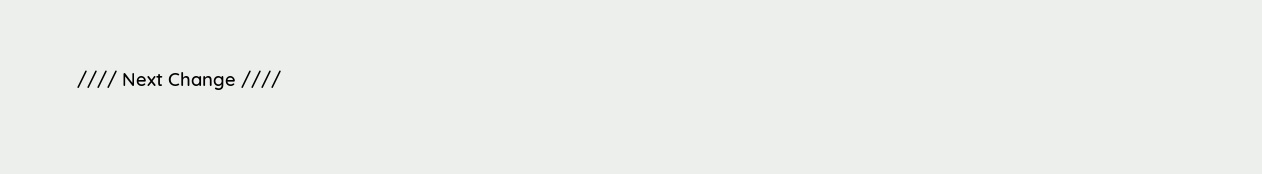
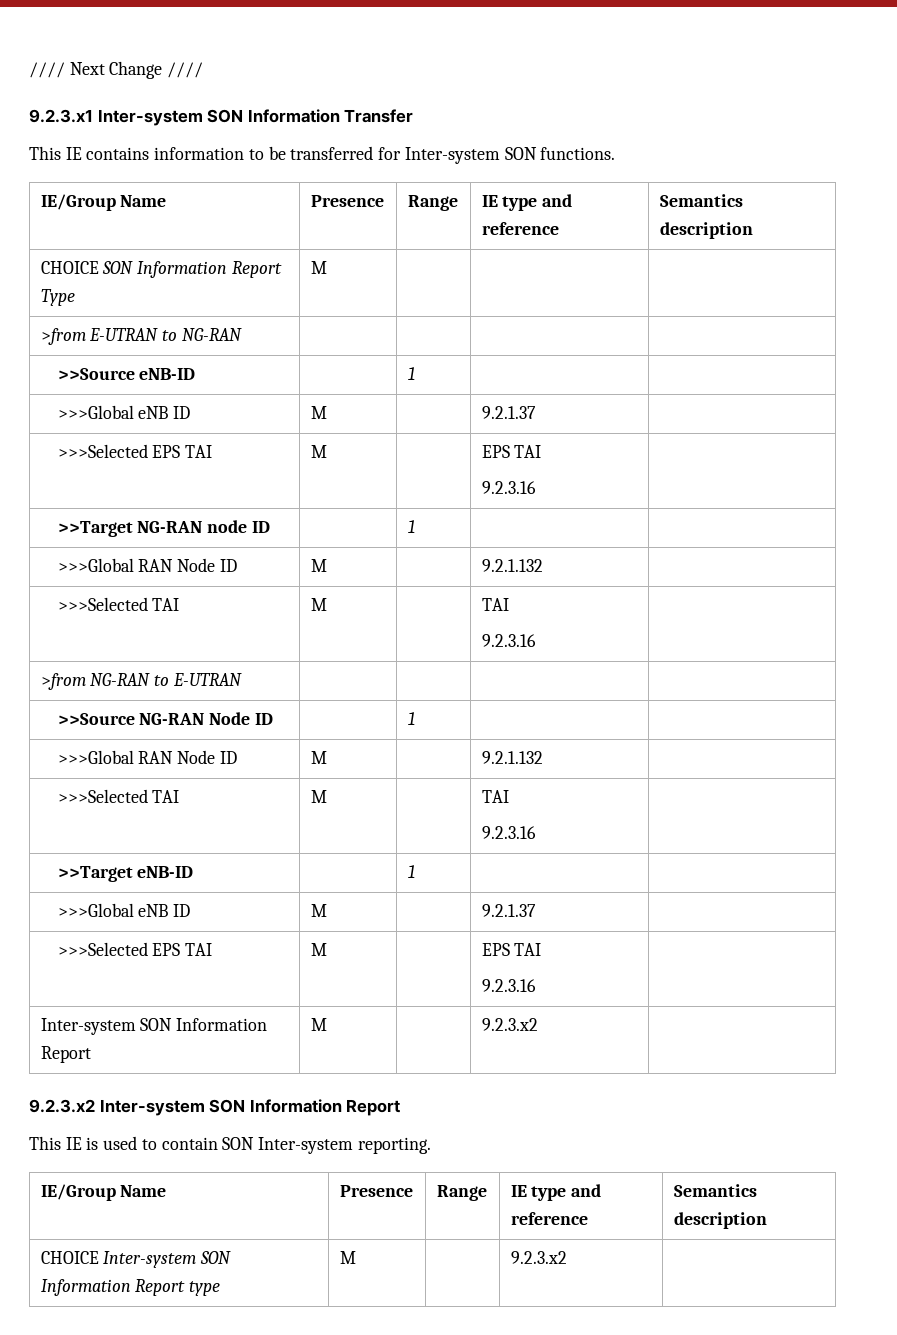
(281, 79) none -> [29,109,414,126] [29,146,616,164] [40,194,167,211] [310,195,384,207] [407,195,458,211] [481,194,572,211] [481,222,559,235] [659,194,743,207] [659,222,753,239] [40,261,282,278] [40,289,75,306] [310,261,327,274] [40,328,242,345] [57,368,196,380] [407,367,415,380] [57,405,191,419] [310,406,327,419] [481,406,536,419] [57,444,213,458] [310,445,327,458] [481,445,542,458] [481,481,536,494] [57,520,270,537] [407,520,415,533] [57,558,237,572] [310,559,327,572] [481,559,543,572] [57,597,180,611] [310,598,327,611] [481,598,509,611] [481,634,536,647] [40,673,242,690] [57,712,273,725] [407,712,415,725] [57,750,237,764] [310,751,327,764] [481,751,543,764] [57,789,180,803] [310,790,327,803] [481,790,509,803] [481,826,536,839] [57,866,194,882] [407,865,415,878] [57,903,191,917] [310,904,327,917] [481,904,536,917] [57,942,213,956] [310,943,327,956] [481,943,542,956] [481,979,536,992] [40,1018,267,1035] [40,1046,91,1063] [310,1018,327,1031] [481,1018,538,1031] [29,1099,401,1116] [29,1136,431,1154] [40,1184,167,1201] [339,1185,413,1197] [436,1185,487,1201] [510,1184,601,1201] [510,1212,588,1225] [673,1184,757,1197] [673,1212,767,1229] [40,1251,231,1268] [40,1279,220,1296] [339,1251,356,1264] [510,1251,567,1264] // 9.2.3.x1 Inter-system SON Information Transfer // This IE contains information to be transferred for Inter-system SON functions. // IE/Group Name | Presence | Range | IE type and reference | Semantics description // CHOICE SON Information Report Type | M | | | // >from E-UTRAN to NG-RAN | | | | // >>Source eNB-ID | | 1 | | // >>>Global eNB ID | M | | 9.2.1.37 | // >>>Selected EPS TAI | M | | EPS TAI // 9.2.3.16 | // >>Target NG-RAN node ID | | 1 | | // >>>Global RAN Node ID | M | | 9.2.1.132 | // >>>Selected TAI | M | | TAI // 9.2.3.16 | // >from NG-RAN to E-UTRAN | | | | // >>Source NG-RAN Node ID | | 1 | | // >>>Global RAN Node ID | M | | 9.2.1.132 | // >>>Selected TAI | M | | TAI // 9.2.3.16 | // >>Target eNB-ID | | 1 | | // >>>Global eNB ID | M | | 9.2.1.37 | // >>>Selected EPS TAI | M | | EPS TAI // 9.2.3.16 | // Inter-system SON Information Report | M | | 9.2.3.x2 | // 9.2.3.x2 Inter-system SON Information Report // This IE is used to contain SON Inter-system reporting. // IE/Group Name | Presence | Range | IE type and reference | Semantics description // CHOICE Inter-system SON Information Report type | M | | 9.2.3.x2 |

